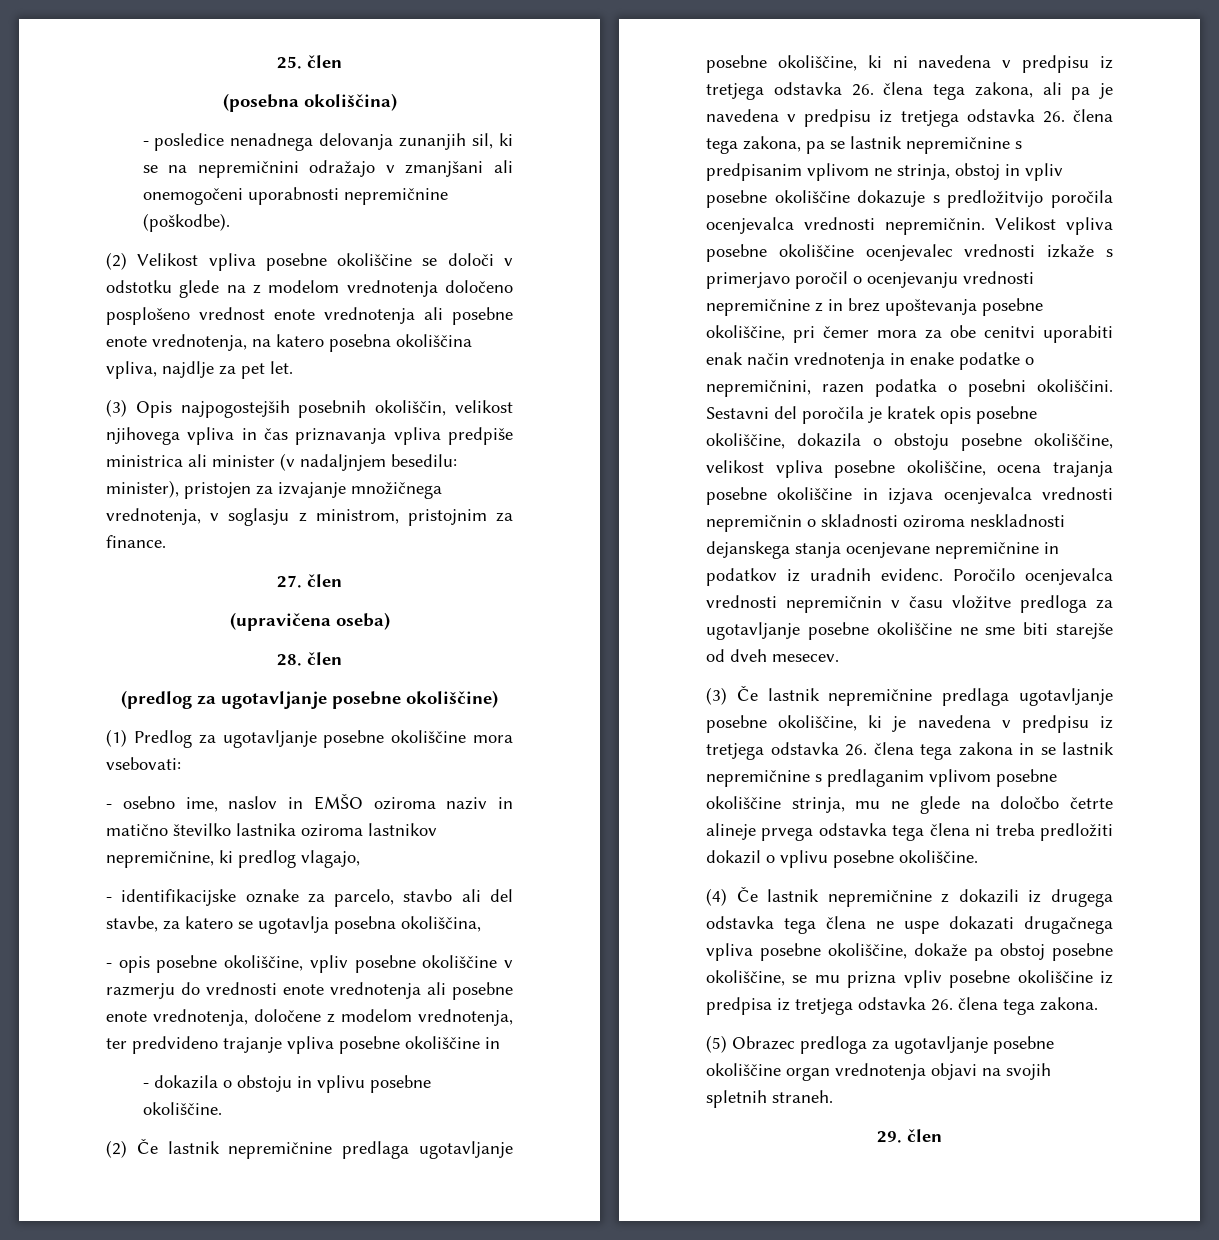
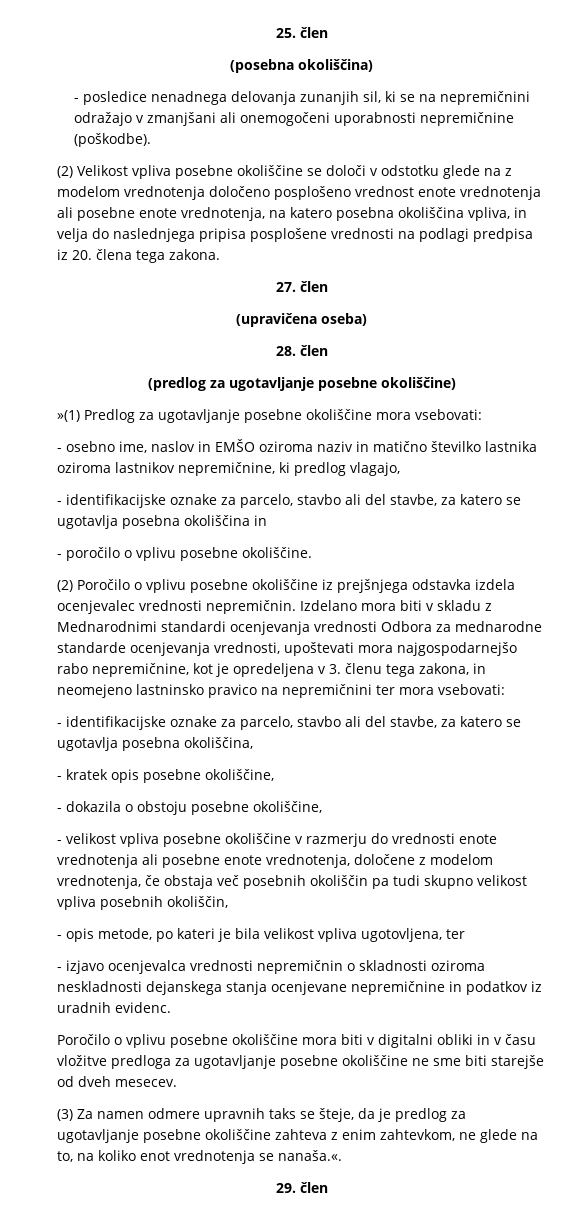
[162,361,293,379] [106,399,513,418] [106,427,513,445] [106,453,457,471] [106,480,442,499] [106,508,513,526] [106,535,166,548] najdlje za pet let. // (3) Opis najpogostejših posebnih okoliščin, velikost njihovega vpliva in čas priznavanja vpliva predpiše ministrica ali minister (v nadaljnjem besedilu: minister), pristojen za izvajanje množičnega vrednotenja, v soglasju z ministrom, pristojnim za finance. -> [514,207,527,218] [57,228,533,242] [57,249,220,263] in velja do naslednjega pripisa posplošene vrednosti na podlagi predpisa iz 20. člena tega zakona.
[106,729,127,747] (1) -> [57,410,80,422] »(1)
(360, 859) none -> [57,494,521,508] [57,515,267,529] [57,547,312,561] [57,579,515,593] [57,600,492,614] [57,621,542,635] [57,642,517,656] [57,663,486,677] [57,684,505,698] // - identifikacijske oznake za parcelo, stavbo ali del stavbe, za katero se ugotavlja posebna okoliščina in // - poročilo o vplivu posebne okoliščine. // (2) Poročilo o vplivu posebne okoliščine iz prejšnjega odstavka izdela ocenjevalec vrednosti nepremičnin. Izdelano mora biti v skladu z Mednarodnimi standardi ocenjevanja vrednosti Odbora za mednarodne standarde ocenjevanja vrednosti, upoštevati mora najgospodarnejšo rabo nepremičnine, kot je opredeljena v 3. členu tega zakona, in neomejeno lastninsko pravico na nepremičnini ter mora vsebovati:
[118,955,348,973] opis posebne okoliščine, vpliv -> [66,769,274,783] [57,801,322,815] [57,833,159,847] kratek opis posebne okoliščine, // - dokazila o obstoju posebne okoliščine, // - velikost vpliva
[106,1036,500,1054] [142,1075,431,1093] [142,1102,222,1115] [106,1138,513,1159] [706,55,1113,73] [706,82,1113,100] [706,109,1113,127] [706,136,1022,154] [706,163,1063,181] [706,190,1113,208] [706,217,1113,235] [706,244,1113,262] [706,271,1034,289] [706,298,1043,316] [706,325,1113,343] [706,352,1034,370] [706,379,1113,397] [706,406,1037,424] [706,433,1113,451] [706,460,1113,478] [706,487,934,505] ter predvideno trajanje vpliva posebne okoliščine in // - dokazila o obstoju in vplivu posebne okoliščine. // (2) Če lastnik nepremičnine predlaga ugotavljanje posebne okoliščine, ki ni navedena v predpisu iz tretjega odstavka 26. člena tega zakona, ali pa je navedena v predpisu iz tretjega odstavka 26. člena tega zakona, pa se lastnik nepremičnine s predpisanim vplivom ne strinja, obstoj in vpliv posebne okoliščine dokazuje s predložitvijo poročila ocenjevalca vrednosti nepremičnin. Velikost vpliva posebne okoliščine ocenjevalec vrednosti izkaže s primerjavo poročil o ocenjevanju vrednosti nepremičnine z in brez upoštevanja posebne okoliščine, pri čemer mora za obe cenitvi uporabiti enak način vrednotenja in enake podatke o nepremičnini, razen podatka o posebni okoliščini. Sestavni del poročila je kratek opis posebne okoliščine, dokazila o obstoju posebne okoliščine, velikost vpliva posebne okoliščine, ocena trajanja posebne okoliščine in izjava -> [145,875,527,889] [57,896,228,910] [57,928,465,942] [57,960,104,974] če obstaja več posebnih okoliščin pa tudi skupno velikost vpliva posebnih okoliščin, // - opis metode, po kateri je bila velikost vpliva ugotovljena, ter // - izjavo
[953,568,1113,585] [706,595,882,613] Poročilo ocenjevalca vrednosti nepremičnin -> [57,1034,490,1048] // Poročilo o vplivu posebne okoliščine mora biti v digitalni obliki in
[736,685,1113,706] [706,715,1113,733] [706,742,1114,760] [706,769,1057,787] [706,796,1113,814] [706,823,1113,841] [706,850,978,868] [706,886,1113,907] [706,916,1113,934] [706,943,1113,961] [706,970,1113,988] [706,997,1098,1015] [706,1035,1054,1054] [706,1063,1051,1081] [706,1090,833,1108] Če lastnik nepremičnine predlaga ugotavljanje posebne okoliščine, ki je navedena v predpisu iz tretjega odstavka 26. člena tega zakona in se lastnik nepremičnine s predlaganim vplivom posebne okoliščine strinja, mu ne glede na določbo četrte alineje prvega odstavka tega člena ni treba predložiti dokazil o vplivu posebne okoliščine. // (4) Če lastnik nepremičnine z dokazili iz drugega odstavka tega člena ne uspe dokazati drugačnega vpliva posebne okoliščine, dokaže pa obstoj posebne okoliščine, se mu prizna vpliv posebne okoliščine iz predpisa iz tretjega odstavka 26. člena tega zakona. // (5) Obrazec predloga za ugotavljanje posebne okoliščine organ vrednotenja objavi na svojih spletnih straneh. -> [77,1108,466,1122] [57,1129,538,1143] [57,1150,342,1164] Za namen odmere upravnih taks se šteje, da je predlog za ugotavljanje posebne okoliščine zahteva z enim zahtevkom, ne glede na to, na koliko enot vrednotenja se nanaša.«.

